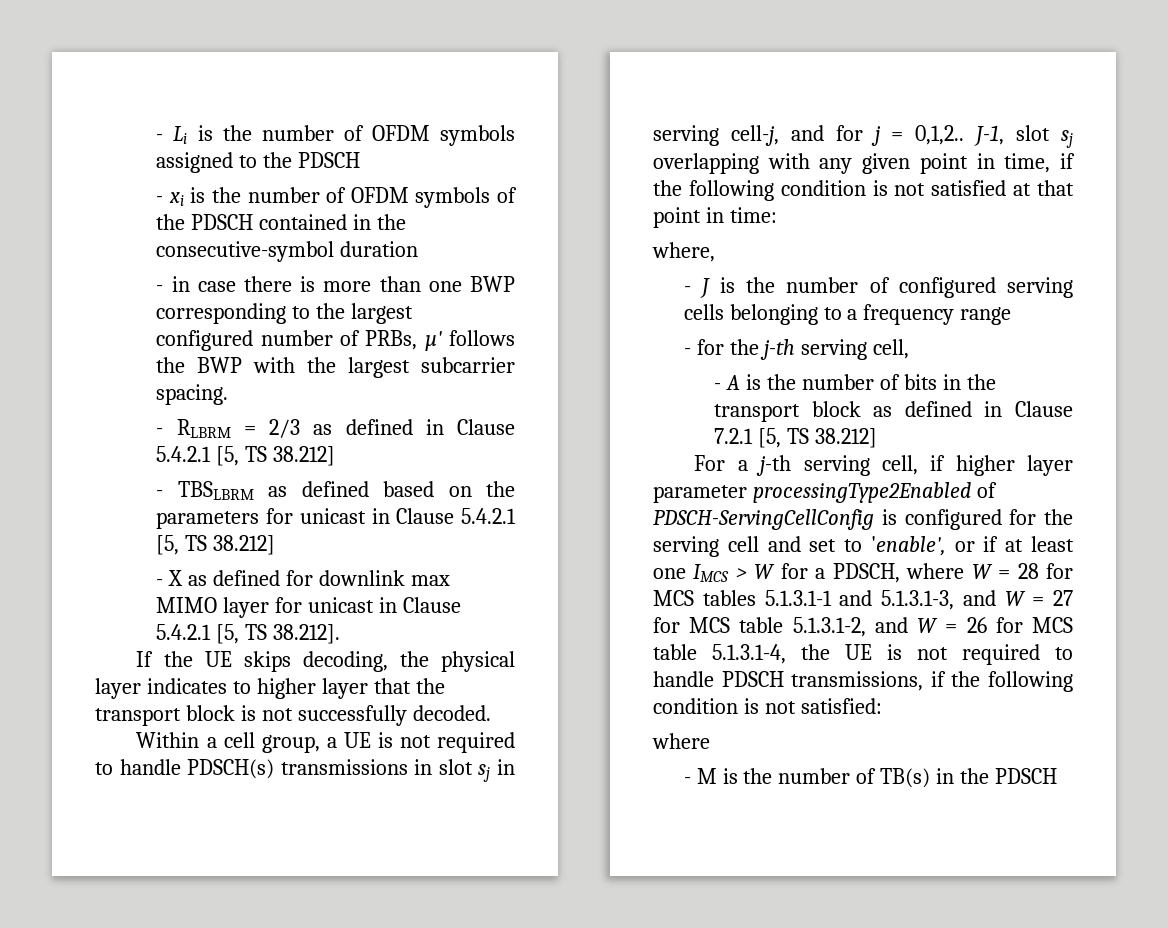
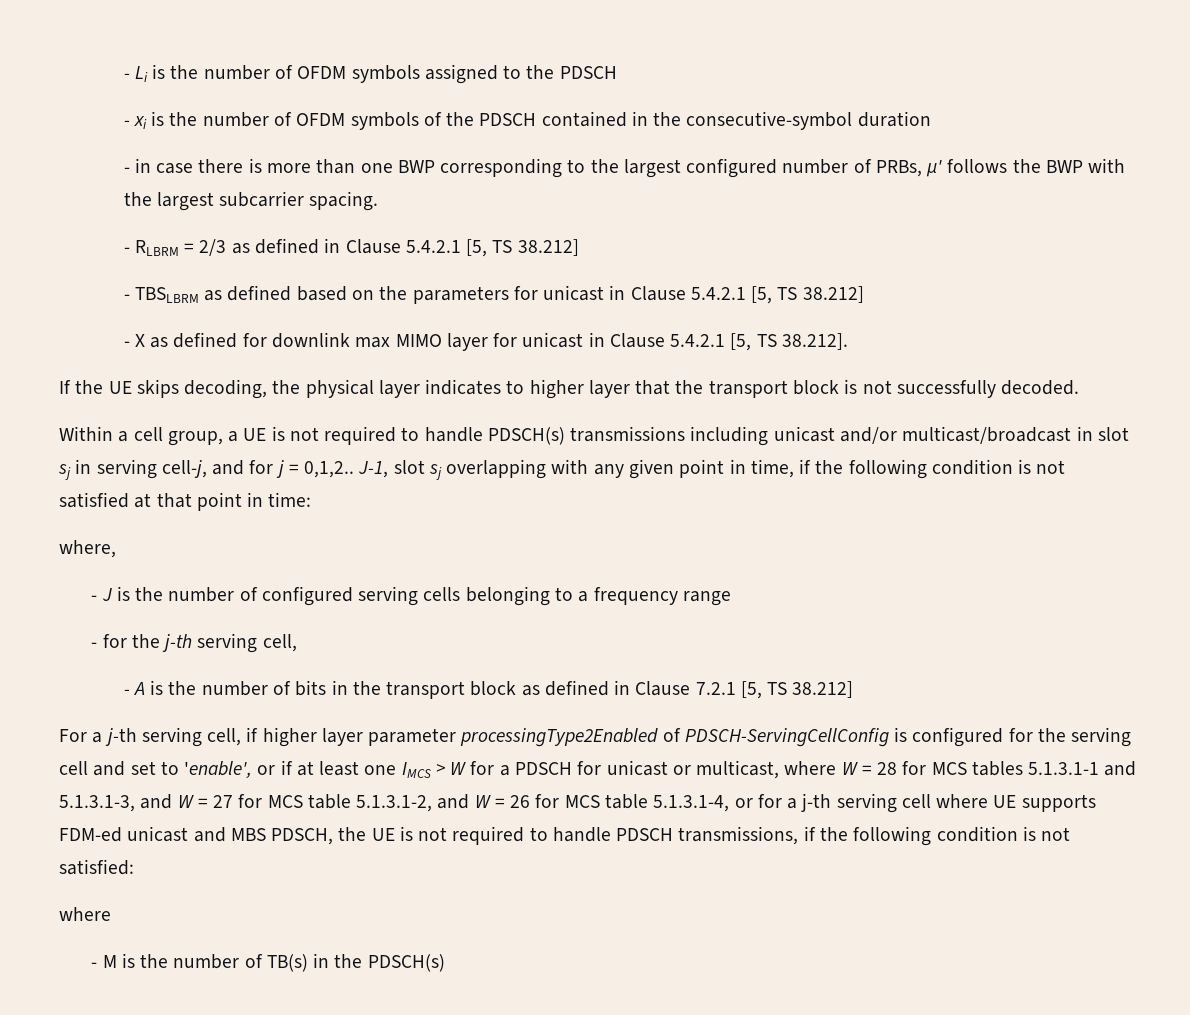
(408, 767) none -> [690,426,1072,446] including unicast and/or multicast/broadcast
[832,563,900,583] PDSCH, -> [514,760,780,779] PDSCH for unicast or multicast,
(786, 654) none -> [734,793,1096,813] [59,826,334,845] or for a j-th serving cell where UE supports FDM-ed unicast and MBS PDSCH,
[995,768,1058,784] PDSCH -> [367,954,445,972] PDSCH(s)

